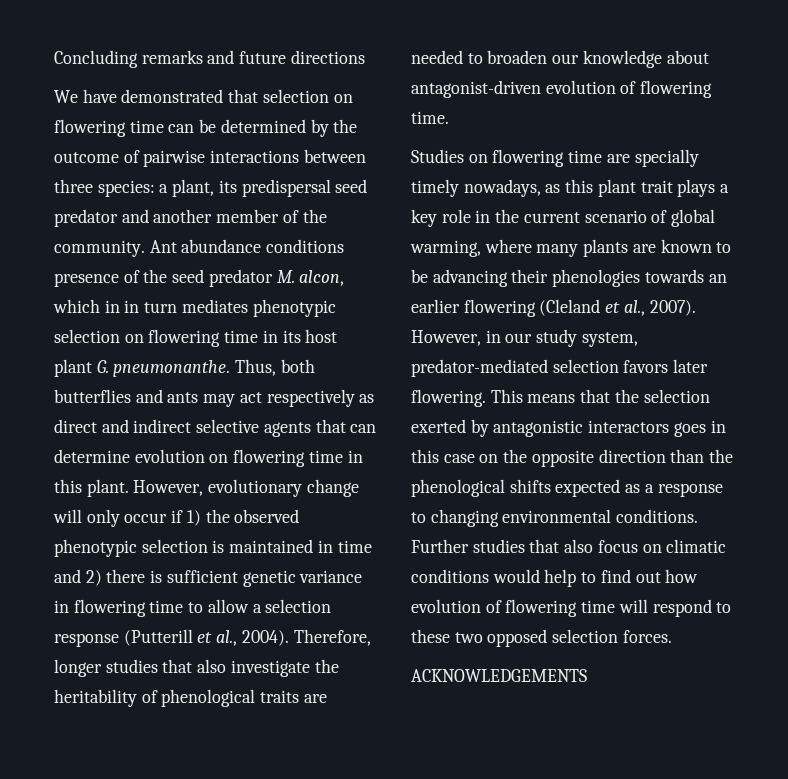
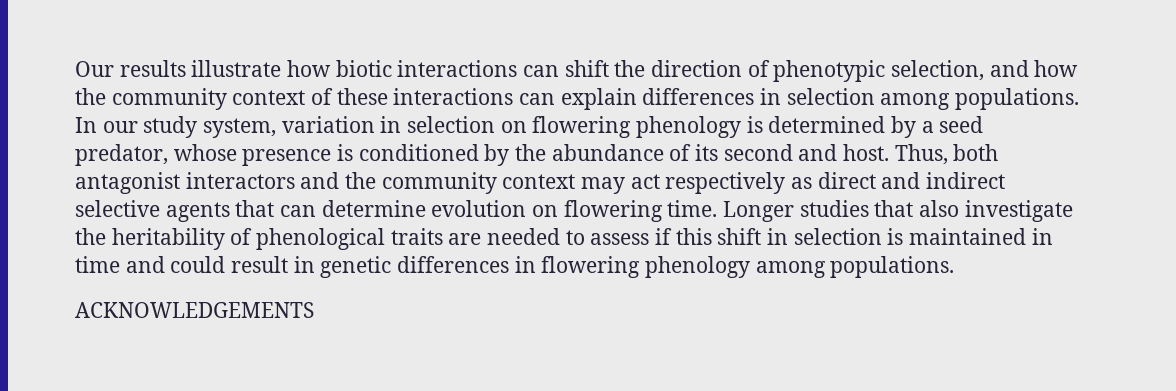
[54,50,365,68] [54,89,353,103] [54,119,358,137] [54,149,366,167] [54,179,368,197] [54,209,327,227] [54,239,345,257] [54,269,345,287] [53,299,336,317] [54,329,338,347] [54,359,315,377] [54,389,199,403] Concluding remarks and future directions // We have demonstrated that selection on flowering time can be determined by the outcome of pairwise interactions between three species: a plant, its predispersal seed predator and another member of the community. Ant abundance conditions presence of the seed predator M. alcon, which in in turn mediates phenotypic selection on flowering time in its host plant G. pneumonanthe. Thus, both butterflies and ants -> [75,60,1079,82] [75,88,1080,110] [75,116,984,138] [75,144,999,166] [75,172,576,194] Our results illustrate how biotic interactions can shift the direction of phenotypic selection, and how the community context of these interactions can explain differences in selection among populations. In our study system, variation in selection on flowering phenology is determined by a seed predator, whose presence is conditioned by the abundance of its second and host. Thus, both antagonist interactors and the community context
[308,450,363,463] [54,479,359,497] [53,509,300,527] [54,539,372,557] [54,569,363,587] [54,599,332,617] [54,629,371,647] [54,659,102,677] time in this plant. However, evolutionary change will only occur if 1) the observed phenotypic selection is maintained in time and 2) there is sufficient genetic variance in flowering time to allow a selection response (Putterill et al., 2004). Therefore, longer -> [667,200,795,222] time. Longer
[487,50,709,68] [411,80,713,98] [411,111,449,124] [411,149,699,167] [411,179,730,197] [411,209,716,227] [410,239,732,257] [411,269,727,287] [411,299,696,317] [411,329,638,347] [411,359,709,377] [411,389,710,407] [411,419,726,437] [411,449,734,467] [411,479,723,497] [411,509,699,527] [411,539,727,553] [411,569,699,587] [411,599,732,617] [411,629,672,647] broaden our knowledge about antagonist-driven evolution of flowering time. // Studies on flowering time are specially timely nowadays, as this plant trait plays a key role in the current scenario of global warming, where many plants are known to be advancing their phenologies towards an earlier flowering (Cleland et al., 2007). However, in our study system, predator-mediated selection favors later flowering. This means that the selection exerted by antagonistic interactors goes in this case on the opposite direction than the phenological shifts expected as a response to changing environmental conditions. Further studies that also focus on climatic conditions would help to find out how evolution of flowering time will respond to these two opposed selection forces. -> [590,228,1053,245] [75,256,955,278] assess if this shift in selection is maintained in time and could result in genetic differences in flowering phenology among populations.

